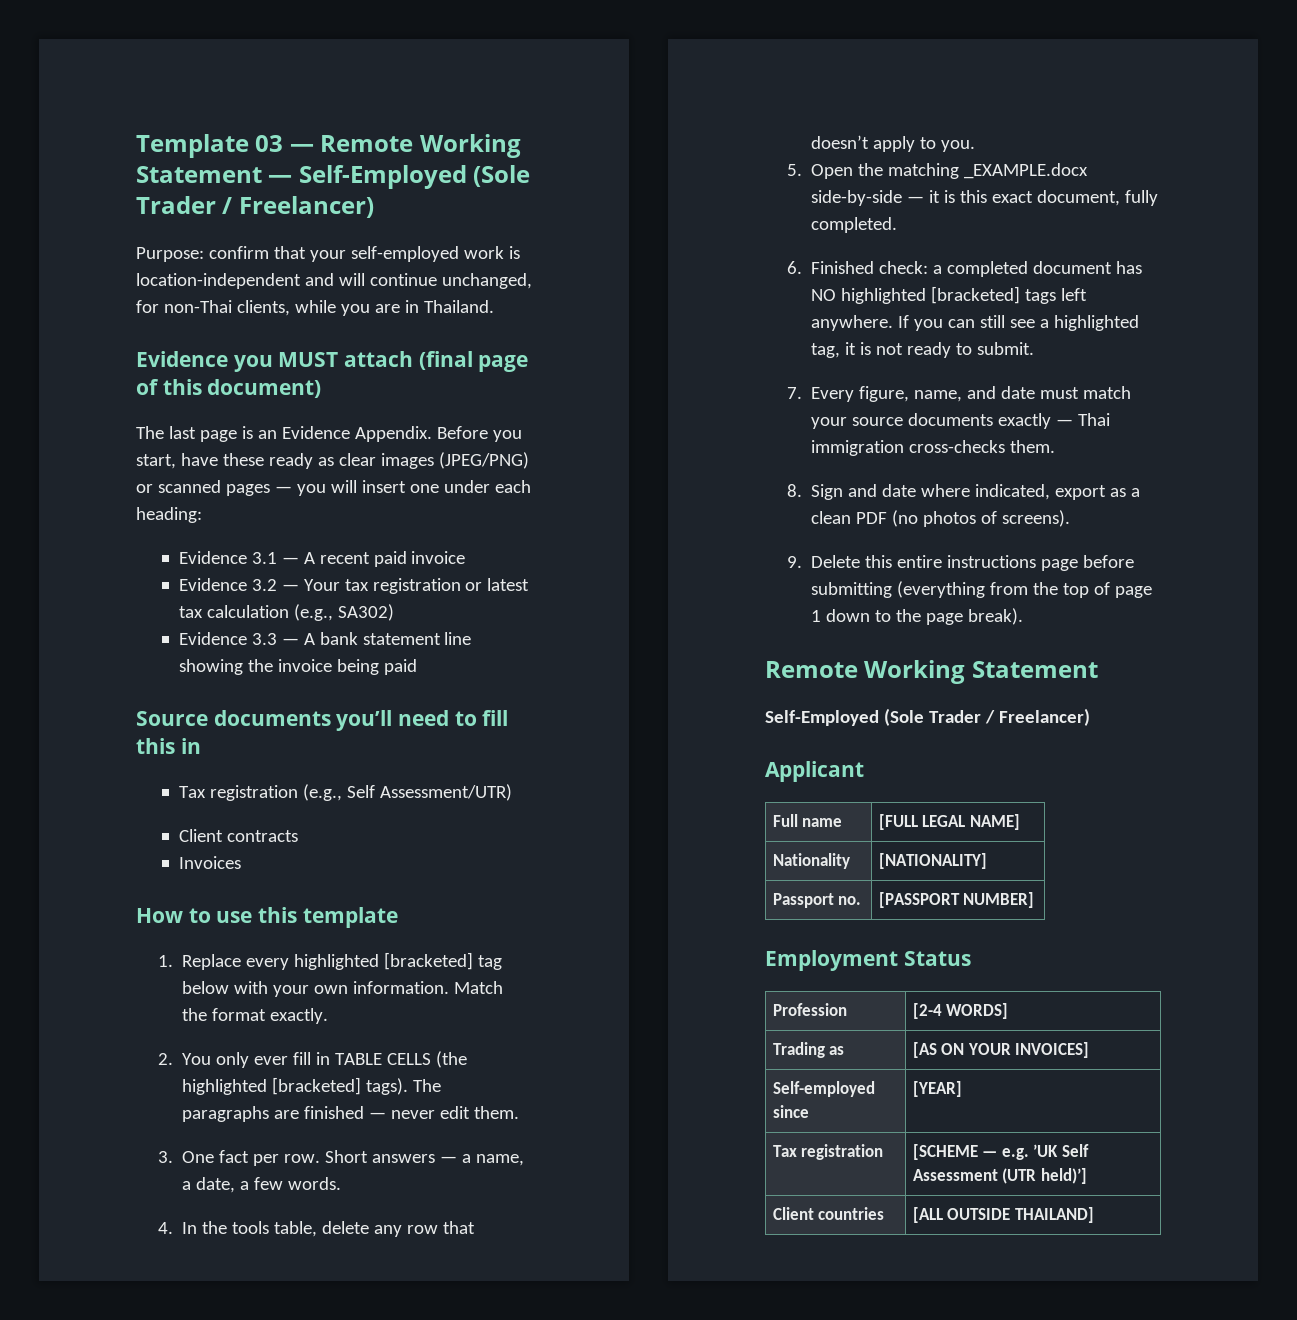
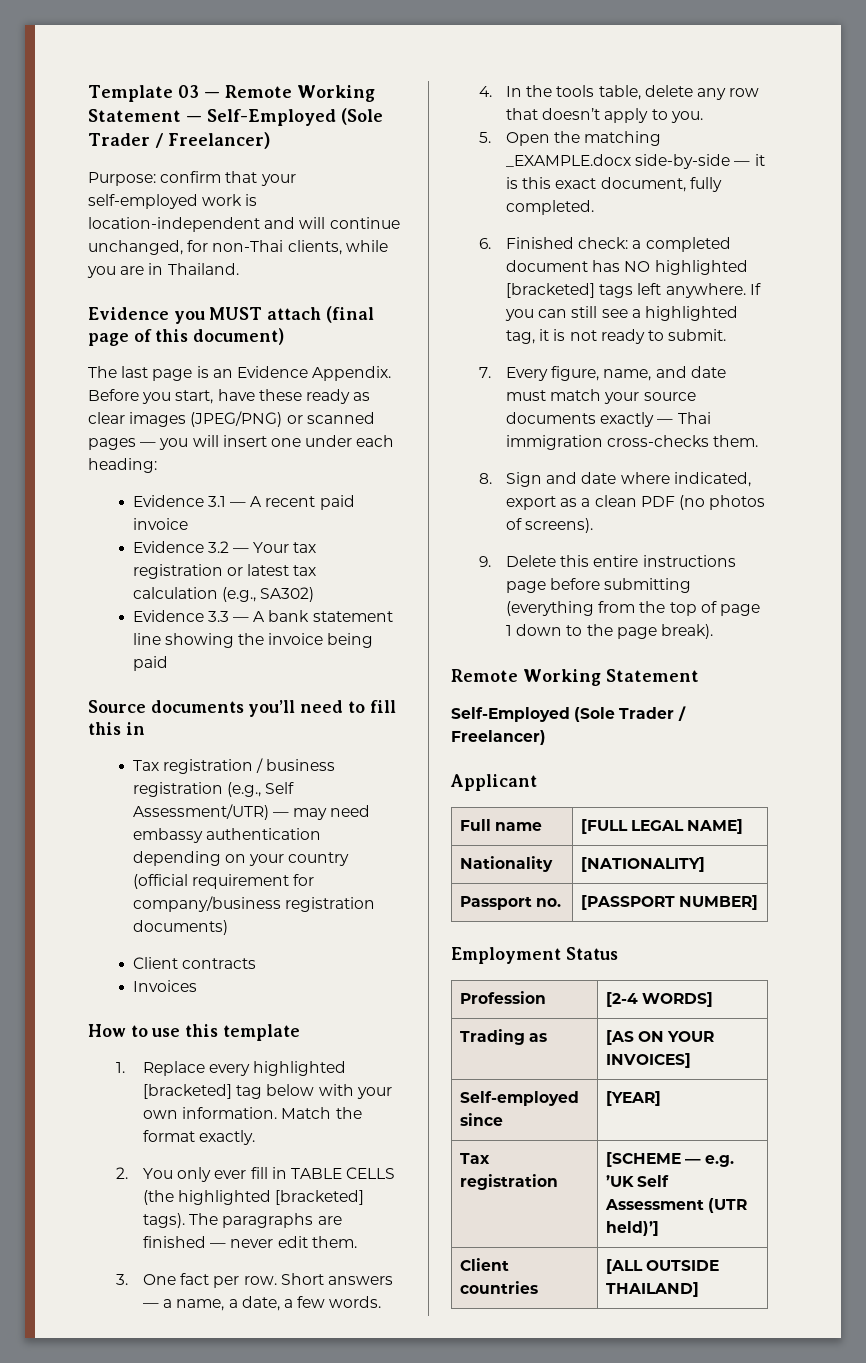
(298, 793) none -> [255,758,336,773] [132,782,223,797] / business registration
(512, 792) none -> [272,805,371,820] [132,828,321,843] [132,851,350,866] [132,874,314,889] [132,896,375,912] [132,920,228,935] — may need embassy authentication depending on your country (official requirement for company/business registration documents)

